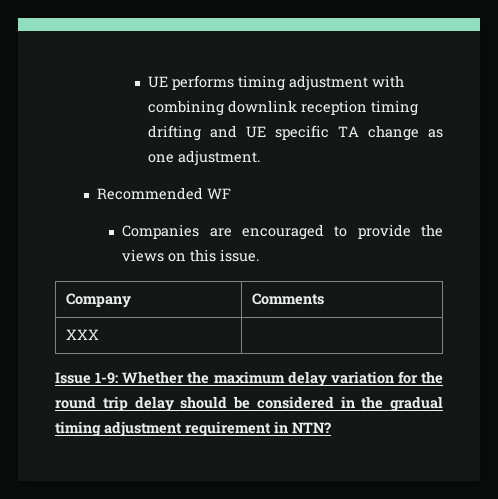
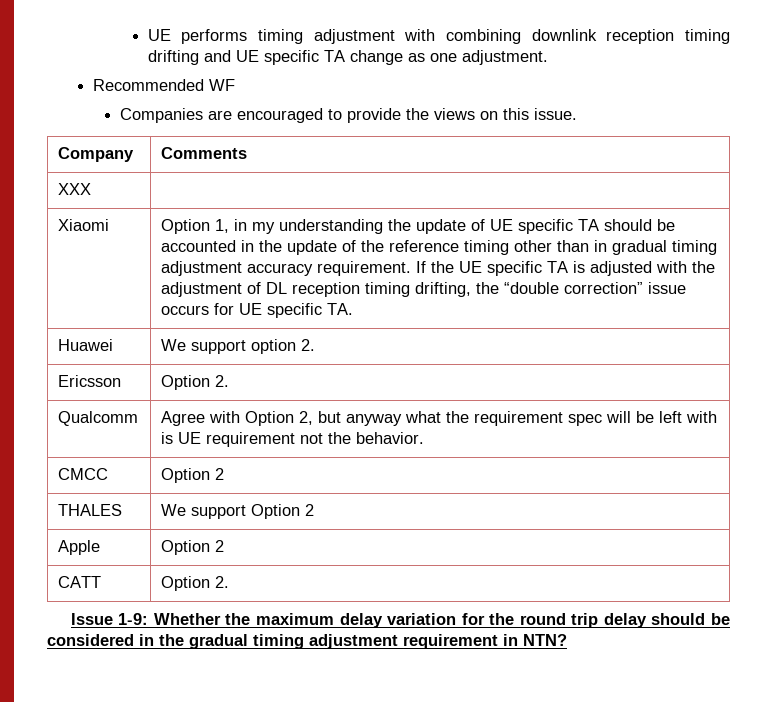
(100, 334) none -> [58,219,110,231] [161,219,676,234] [161,240,718,255] [161,261,716,276] [161,282,687,297] [161,303,354,318] [58,339,114,351] [161,339,316,354] [58,375,122,387] [161,375,230,390] [58,411,139,426] [161,411,718,426] [161,432,425,447] [58,468,109,480] [161,468,225,483] [58,504,123,516] [161,504,315,519] [58,540,101,555] [161,540,225,555] [58,576,102,588] [161,576,230,591] // Xiaomi | Option 1, in my understanding the update of UE specific TA should be accounted in the update of the reference timing other than in gradual timing adjustment accuracy requirement. If the UE specific TA is adjusted with the adjustment of DL reception timing drifting, the “double correction” issue occurs for UE specific TA. // Huawei | We support option 2. // Ericsson | Option 2. // Qualcomm | Agree with Option 2, but anyway what the requirement spec will be left with is UE requirement not the behavior. // CMCC | Option 2 // THALES | We support Option 2 // Apple | Option 2 // CATT | Option 2.

